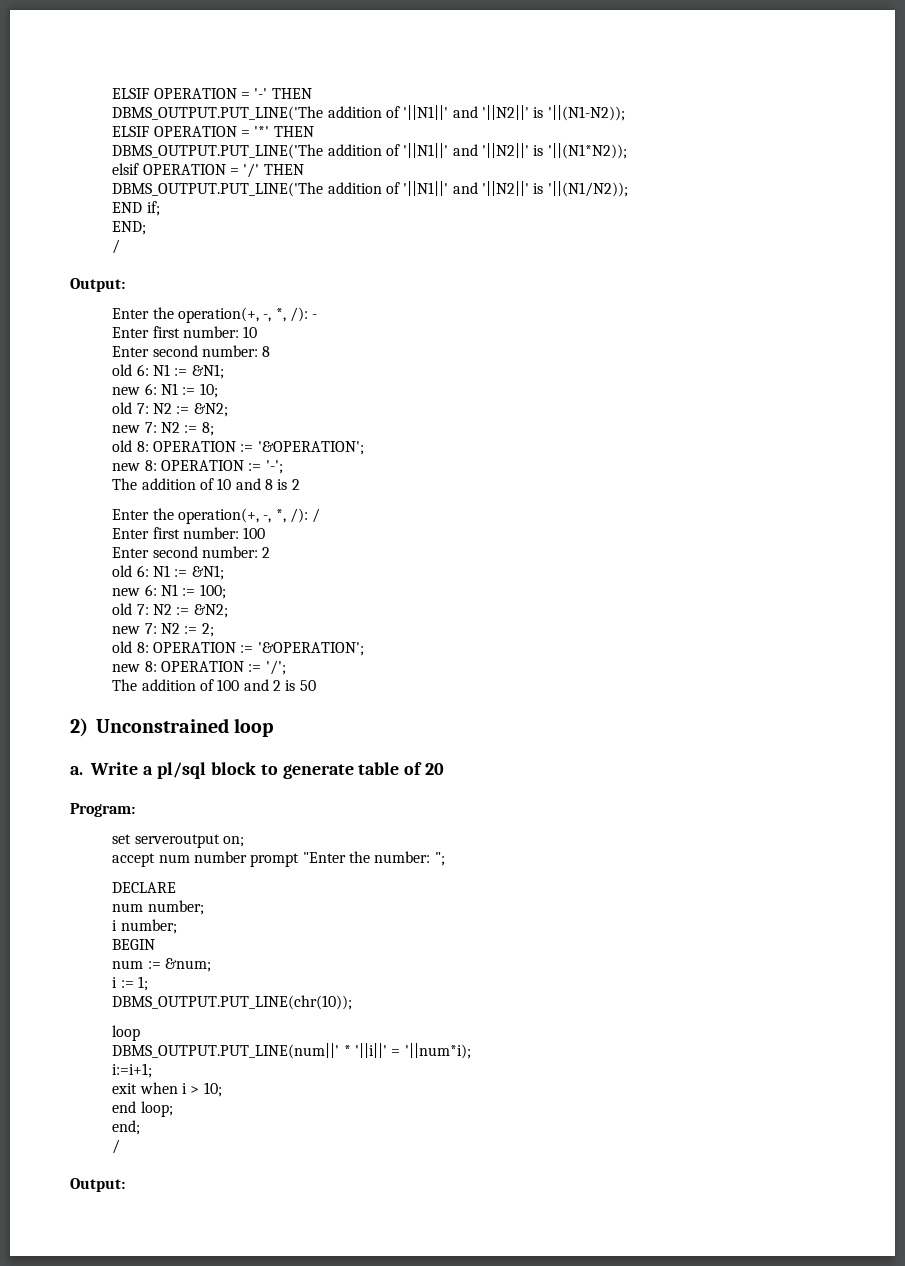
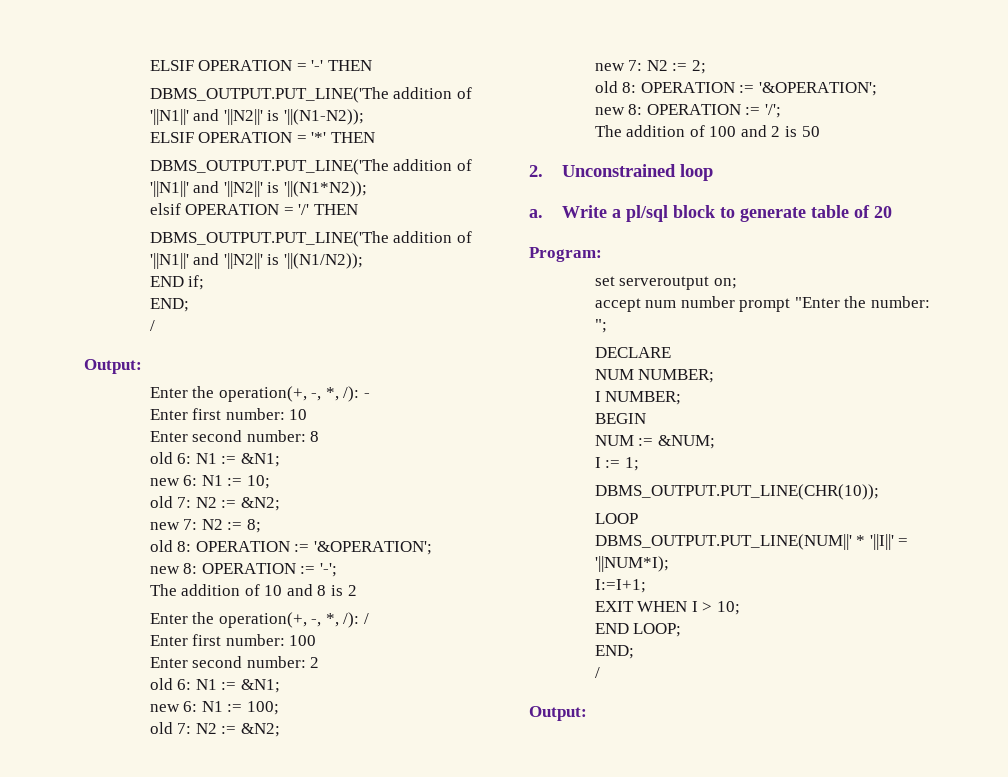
[70,718,88,737] 2) -> [529,165,543,177] 2.
[112,900,204,915] [112,919,177,934] [112,939,156,950] [112,958,212,972] [112,976,149,991] [112,995,353,1010] [112,1025,141,1041] [112,1043,471,1059] [112,1063,153,1078] [112,1082,188,1094] num number; // i number; // BEGIN // num := &num; // i := 1; // DBMS_OUTPUT.PUT_LINE(chr(10)); // loop // DBMS_OUTPUT.PUT_LINE(num||' * '||i||' = '||num*i); // i:=i+1; // exit when i -> [594,369,715,383] [594,391,682,405] [594,413,646,424] [594,435,715,449] [594,457,639,471] [594,484,879,500] [594,513,638,524] [594,534,909,550] [594,556,669,572] [594,579,646,593] [594,601,698,612] NUM NUMBER; // I NUMBER; // BEGIN // NUM := &NUM; // I := 1; // DBMS_OUTPUT.PUT_LINE(CHR(10)); // LOOP // DBMS_OUTPUT.PUT_LINE(NUM||' * '||I||' = '||NUM*I); // I:=I+1; // EXIT WHEN I
[112,1101,173,1117] [112,1120,141,1135] end loop; // end; -> [594,623,682,637] [594,645,634,659] END LOOP; // END;

